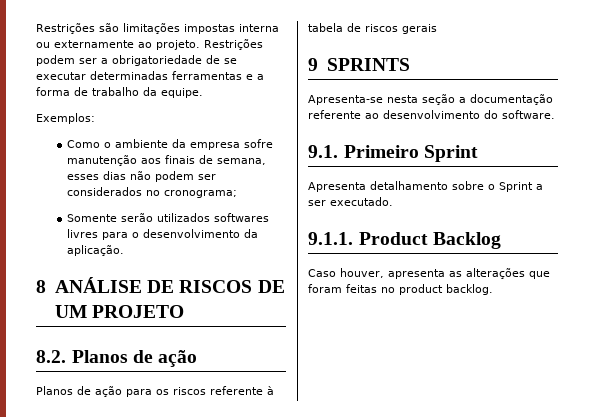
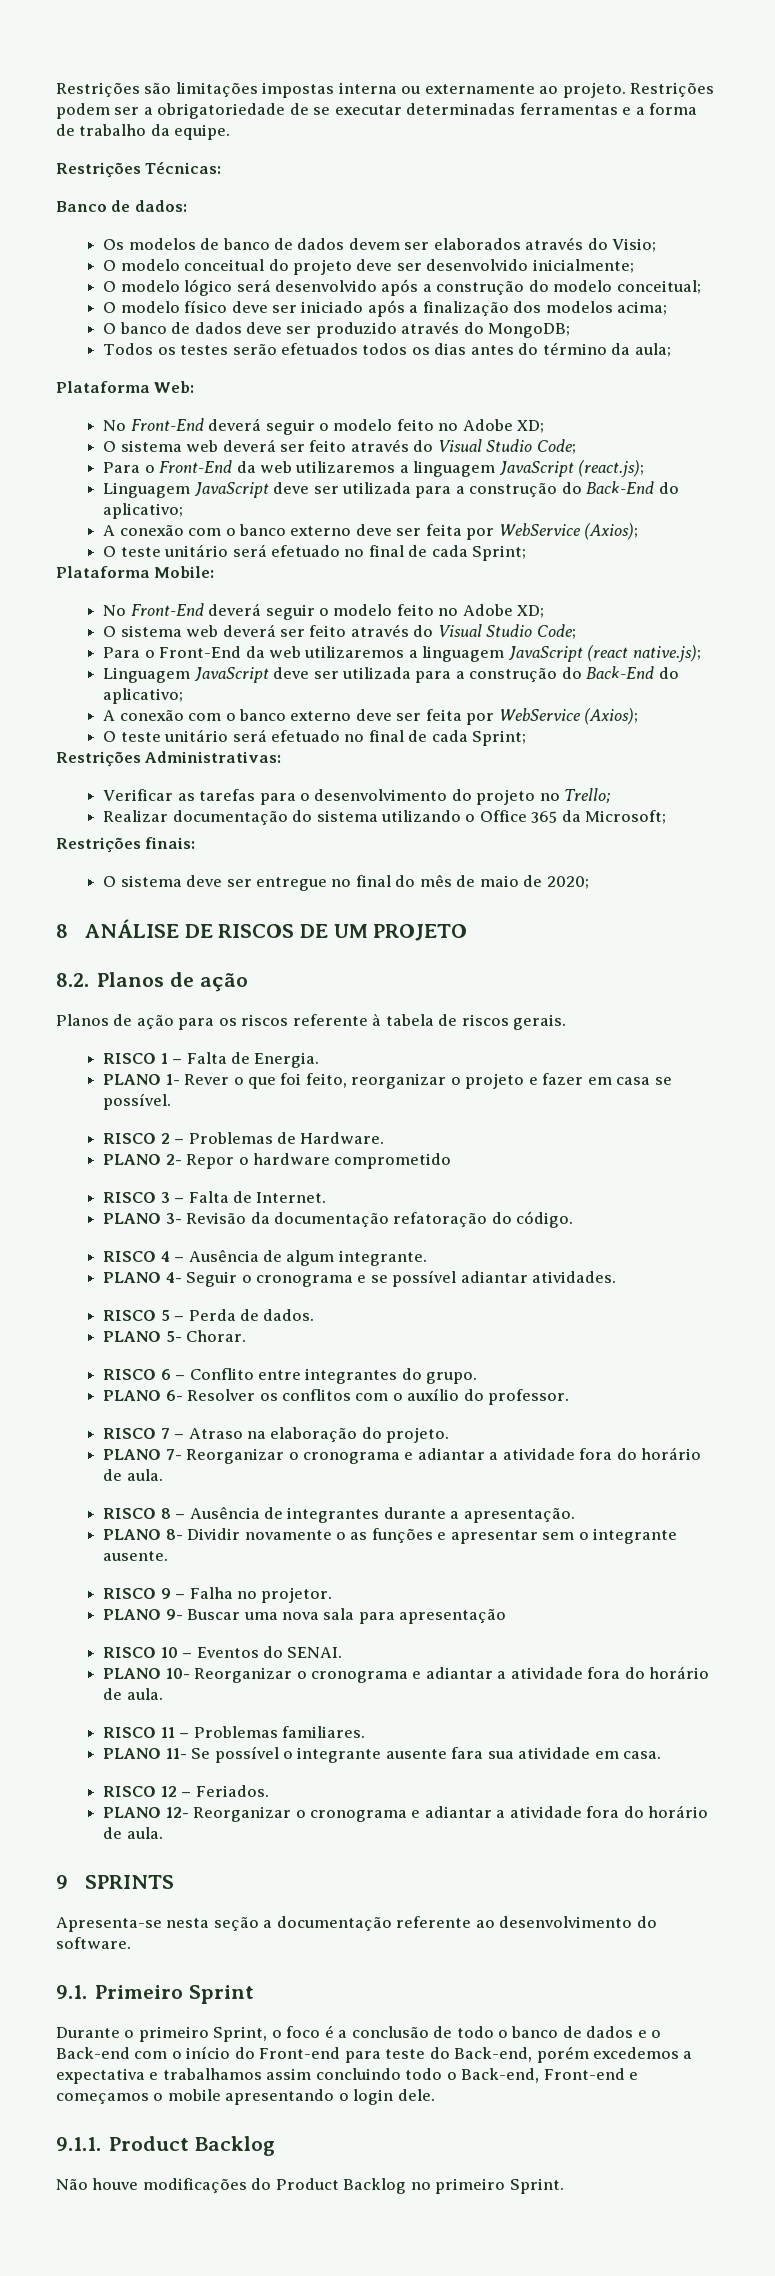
[36,113,95,124] [66,139,273,150] [66,155,266,166] [66,171,216,182] [66,187,237,198] [66,213,269,222] [66,229,258,240] [66,245,124,256] Exemplos: // Como o ambiente da empresa sofre manutenção aos finais de semana, esses dias não podem ser considerados no cronograma; // Somente serão utilizados softwares livres para o desenvolvimento da aplicação. -> [56,161,222,178] [56,200,187,212] [103,237,657,252] [103,259,634,275] [103,279,701,296] [103,300,668,317] [103,321,571,338] [103,342,671,357] [56,381,195,393] [103,418,545,435] [103,439,576,454] [103,460,645,477] [103,481,679,498] [103,503,184,519] [103,523,639,540] [103,544,527,561] [56,566,215,578] [103,603,545,620] [103,624,576,639] [103,645,701,662] [103,666,679,683] [103,688,184,704] [103,708,639,725] [103,729,527,746] [56,751,282,767] [103,788,611,805] [103,810,667,825] [56,837,196,853] [103,874,589,891] Restrições Técnicas: // Banco de dados: // Os modelos de banco de dados devem ser elaborados através do Visio; // O modelo conceitual do projeto deve ser desenvolvido inicialmente; // O modelo lógico será desenvolvido após a construção do modelo conceitual; // O modelo físico deve ser iniciado após a finalização dos modelos acima; // O banco de dados deve ser produzido através do MongoDB; // Todos os testes serão efetuados todos os dias antes do término da aula; // Plataforma Web: // No Front-End deverá seguir o modelo feito no Adobe XD; // O sistema web deverá ser feito através do Visual Studio Code; // Para o Front-End da web utilizaremos a linguagem JavaScript (react.js); // Linguagem JavaScript deve ser utilizada para a construção do Back-End do aplicativo; // A conexão com o banco externo deve ser feita por WebService (Axios); // O teste unitário será efetuado no final de cada Sprint; // Plataforma Mobile: // No Front-End deverá seguir o modelo feito no Adobe XD; // O sistema web deverá ser feito através do Visual Studio Code; // Para o Front-End da web utilizaremos a linguagem JavaScript (react native.js); // Linguagem JavaScript deve ser utilizada para a construção do Back-End do aplicativo; // A conexão com o banco externo deve ser feita por WebService (Axios); // O teste unitário será efetuado no final de cada Sprint; // Restrições Administrativas: // Verificar as tarefas para o desenvolvimento do projeto no Trello; // Realizar documentação do sistema utilizando o Office 365 da Microsoft; // Restrições finais: // O sistema deve ser entregue no final do mês de maio de 2020;
[402,24,437,34] gerais -> [513,1014,567,1030] [103,1052,320,1068] [103,1073,672,1089] [103,1093,172,1110] [103,1132,385,1144] [103,1153,452,1169] [103,1191,327,1203] [103,1211,574,1228] [103,1249,427,1266] [103,1270,617,1287] [103,1309,315,1321] [103,1330,247,1342] [103,1368,478,1384] [103,1388,570,1405] [103,1427,450,1443] [103,1447,702,1464] [103,1469,163,1481] [103,1506,575,1523] [103,1528,678,1544] [103,1551,169,1561] [103,1587,333,1603] [103,1608,507,1624] [103,1646,343,1658] [103,1666,710,1683] [103,1688,163,1700] [103,1726,366,1738] [103,1746,662,1763] [103,1785,269,1797] [103,1805,709,1822] [103,1827,163,1839] gerais. // RISCO 1 – Falta de Energia. // PLANO 1- Rever o que foi feito, reorganizar o projeto e fazer em casa se possível. // RISCO 2 – Problemas de Hardware. // PLANO 2- Repor o hardware comprometido // RISCO 3 – Falta de Internet. // PLANO 3- Revisão da documentação refatoração do código. // RISCO 4 – Ausência de algum integrante. // PLANO 4- Seguir o cronograma e se possível adiantar atividades. // RISCO 5 – Perda de dados. // PLANO 5- Chorar. // RISCO 6 – Conflito entre integrantes do grupo. // PLANO 6- Resolver os conflitos com o auxílio do professor. // RISCO 7 – Atraso na elaboração do projeto. // PLANO 7- Reorganizar o cronograma e adiantar a atividade fora do horário de aula. // RISCO 8 – Ausência de integrantes durante a apresentação. // PLANO 8- Dividir novamente o as funções e apresentar sem o integrante ausente. // RISCO 9 – Falha no projetor. // PLANO 9- Buscar uma nova sala para apresentação // RISCO 10 – Eventos do SENAI. // PLANO 10- Reorganizar o cronograma e adiantar a atividade fora do horário de aula. // RISCO 11 – Problemas familiares. // PLANO 11- Se possível o integrante ausente fara sua atividade em casa. // RISCO 12 – Feriados. // PLANO 12- Reorganizar o cronograma e adiantar a atividade fora do horário de aula.
[308,181,543,192] [308,197,393,206] [308,232,501,249] [308,268,550,279] [308,284,493,295] Apresenta detalhamento sobre o Sprint a ser executado. // 9.1.1. Product Backlog // Caso houver, apresenta as alterações que foram feitas no product backlog. -> [56,2025,662,2042] [56,2046,693,2063] [56,2068,639,2084] [56,2089,435,2105] [56,2136,275,2156] [56,2178,564,2194] Durante o primeiro Sprint, o foco é a conclusão de todo o banco de dados e o Back-end com o início do Front-end para teste do Back-end, porém excedemos a expectativa e trabalhamos assim concluindo todo o Back-end, Front-end e começamos o mobile apresentando o login dele. // 9.1.1. Product Backlog // Não houve modificações do Product Backlog no primeiro Sprint.

